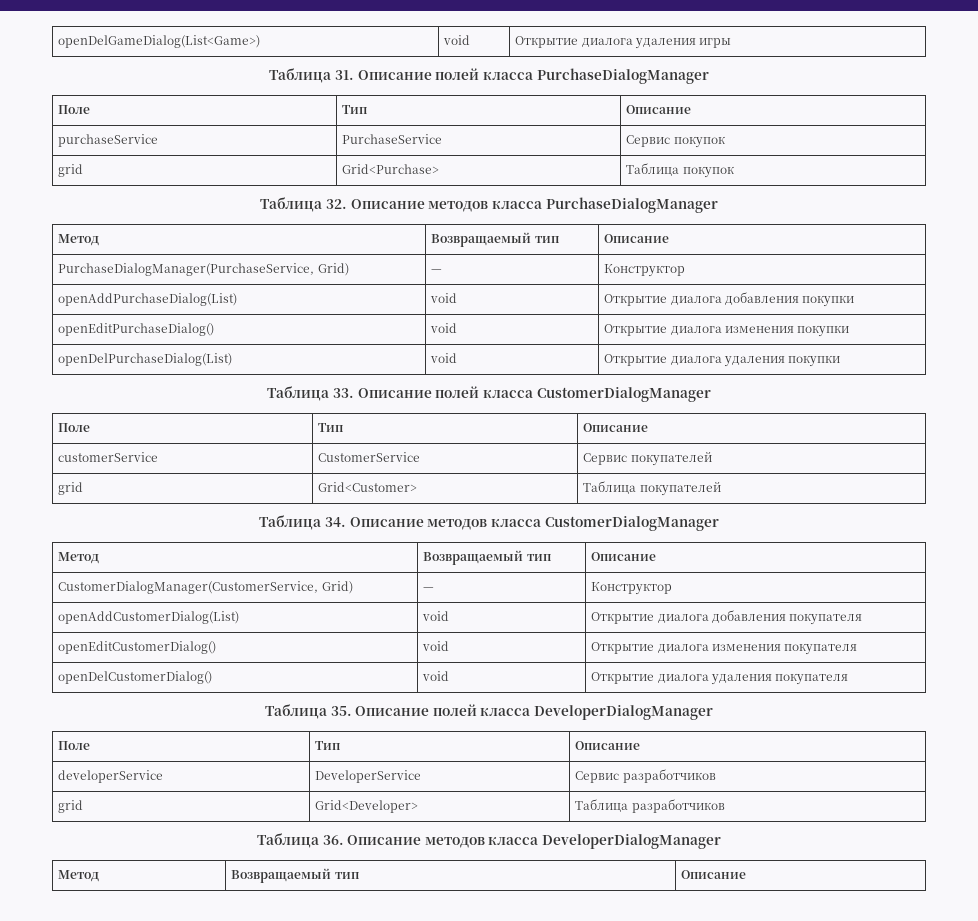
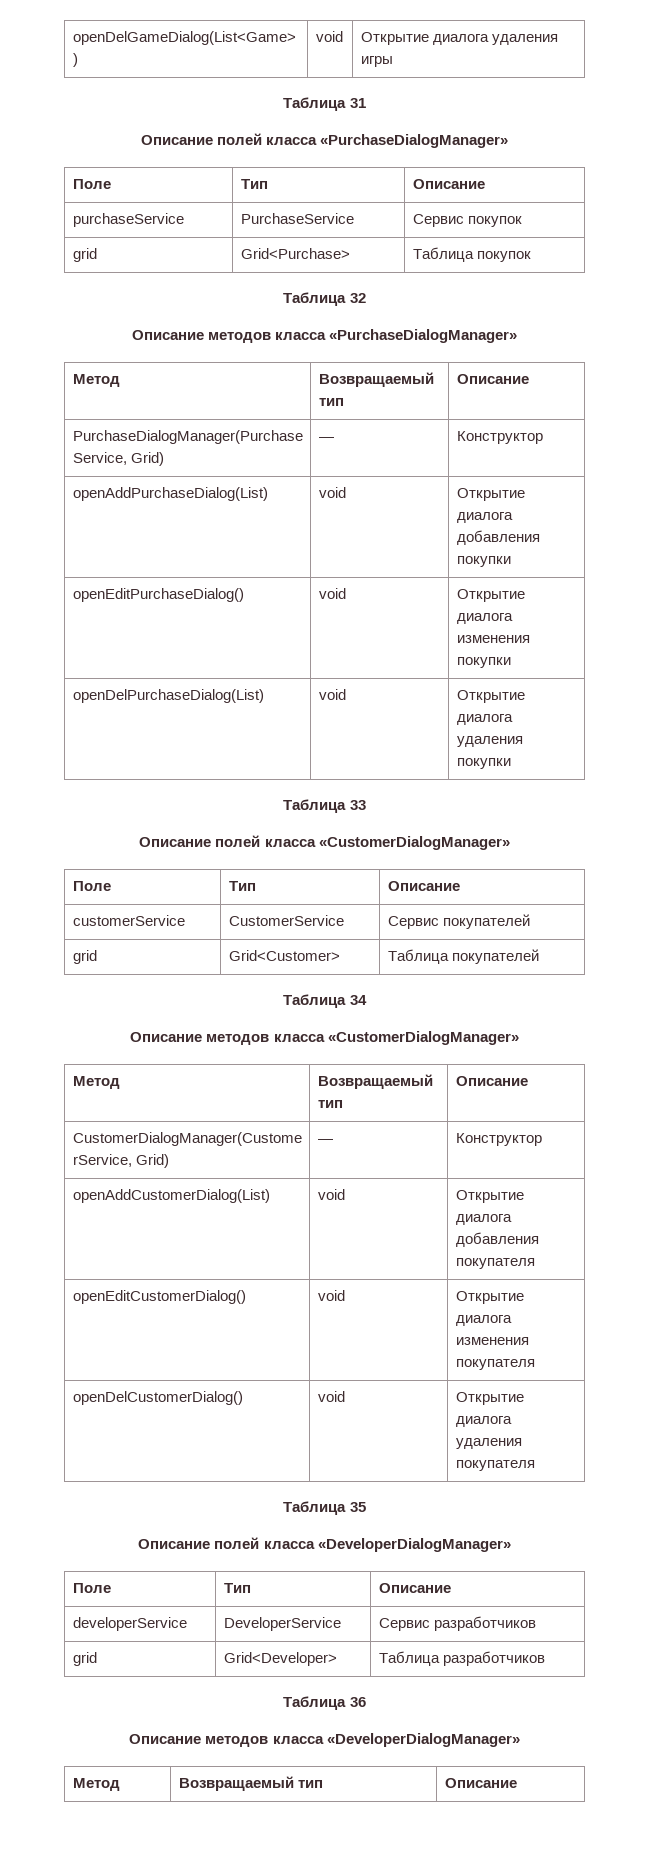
[335,68,709,84] 31. Описание полей класса PurchaseDialogManager -> [349,98,366,108] [140,133,509,148] 31 // Описание полей класса «PurchaseDialogManager»
[326,197,718,213] 32. Описание методов класса PurchaseDialogManager -> [349,293,366,303] [131,329,518,343] 32 // Описание методов класса «PurchaseDialogManager»
[333,386,711,402] 33. Описание полей класса CustomerDialogManager -> [349,800,366,810] [139,835,510,850] 33 // Описание полей класса «CustomerDialogManager»
[325,516,719,531] 34. Описание методов класса CustomerDialogManager -> [349,995,367,1005] [130,1031,519,1045] 34 // Описание методов класса «CustomerDialogManager»
[330,704,714,720] 35. Описание полей класса DeveloperDialogManager -> [349,1502,366,1512] [138,1537,511,1552] 35 // Описание полей класса «DeveloperDialogManager»
[322,834,722,849] 36. Описание методов класса DeveloperDialogManager -> [349,1697,366,1707] [129,1733,520,1747] 36 // Описание методов класса «DeveloperDialogManager»

